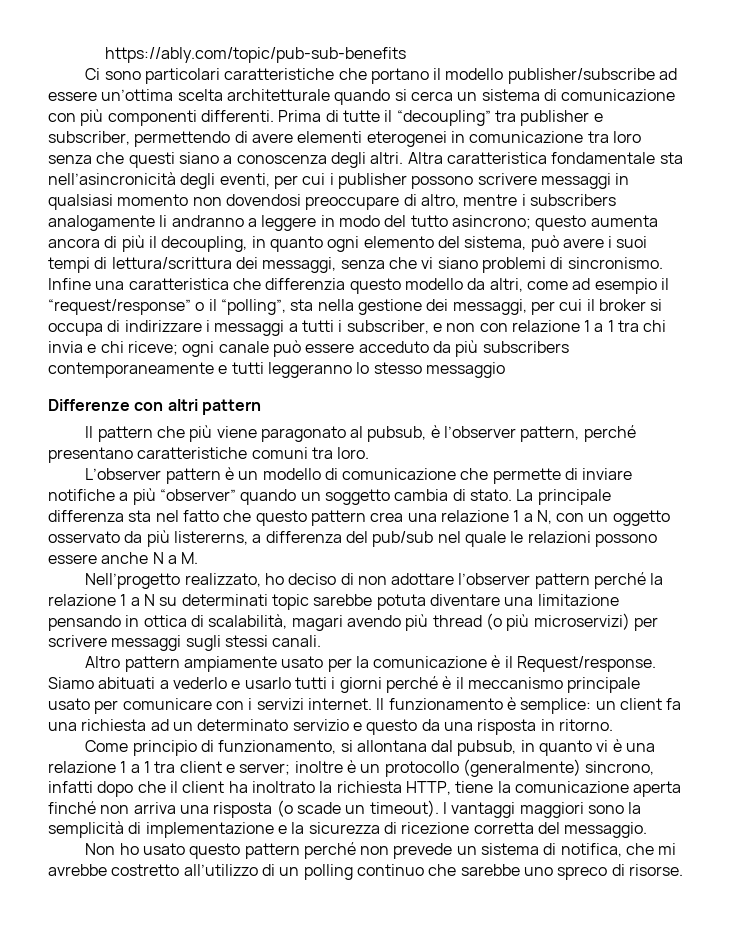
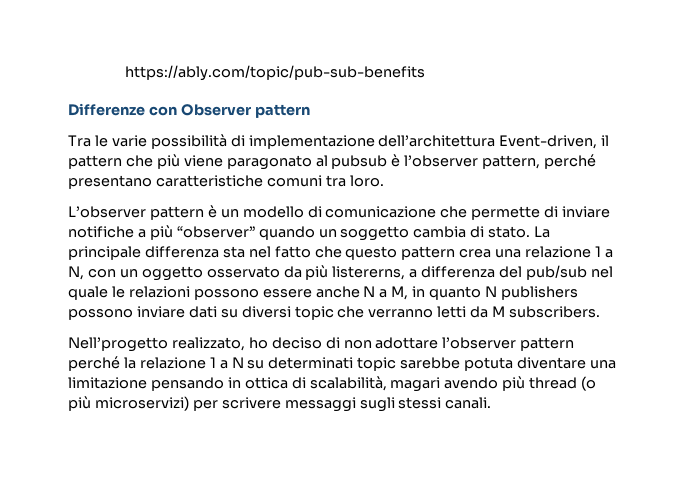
[85,68,678,84] [48,89,676,105] [48,109,603,126] [48,131,641,147] [48,152,683,168] [48,172,630,189] [48,194,616,210] [48,215,658,231] [48,235,648,252] [48,257,663,273] [48,278,669,294] [48,299,663,315] [48,320,667,336] [48,340,569,357] [48,362,505,378] // Ci sono particolari caratteristiche che portano il modello publisher/subscribe ad essere un’ottima scelta architetturale quando si cerca un sistema di comunicazione con più componenti differenti. Prima di tutte il “decoupling” tra publisher e subscriber, permettendo di avere elementi eterogenei in comunicazione tra loro senza che questi siano a conoscenza degli altri. Altra caratteristica fondamentale sta nell’asincronicità degli eventi, per cui i publisher possono scrivere messaggi in qualsiasi momento non dovendosi preoccupare di altro, mentre i subscribers analogamente li andranno a leggere in modo del tutto asincrono; questo aumenta ancora di più il decoupling, in quanto ogni elemento del sistema, può avere i suoi tempi di lettura/scrittura dei messaggi, senza che vi siano problemi di sincronismo. Infine una caratteristica che differenzia questo modello da altri, come ad esempio il “request/response” o il “polling”, sta nella gestione dei messaggi, per cui il broker si occupa di indirizzare i messaggi a tutti i subscriber, e non con relazione 1 a 1 tra chi invia e chi riceve; ogni canale può essere acceduto da più subscribers contemporaneamente e tutti leggeranno lo stesso messaggio -> (425, 73) none
[167,399,198,411] altri -> [180,104,251,116] Observer
[85,426,94,438] Il -> [68,134,610,149] Tra le varie possibilità di implementazione dell’architettura Event-driven, il
[367,426,427,442] pubsub, -> [331,155,388,169] pubsub
[181,552,199,564] M. -> [391,286,578,300] [68,306,601,320] M, in quanto N publishers possono inviare dati su diversi topic che verranno letti da M subscribers.
[85,655,657,672] [48,676,641,693] [48,697,682,714] [48,719,613,735] [85,739,656,756] [48,759,655,777] [48,781,682,797] [48,800,642,818] [48,821,648,838] [85,842,677,859] [48,864,683,880] // Altro pattern ampiamente usato per la comunicazione è il Request/response. Siamo abituati a vederlo e usarlo tutti i giorni perché è il meccanismo principale usato per comunicare con i servizi internet. Il funzionamento è semplice: un client fa una richiesta ad un determinato servizio e questo da una risposta in ritorno. // Come principio di funzionamento, si allontana dal pubsub, in quanto vi è una relazione 1 a 1 tra client e server; inoltre è un protocollo (generalmente) sincrono, infatti dopo che il client ha inoltrato la richiesta HTTP, tiene la comunicazione aperta finché non arriva una risposta (o scade un timeout). I vantaggi maggiori sono la semplicità di implementazione e la sicurezza di ricezione corretta del messaggio. // Non ho usato questo pattern perché non prevede un sistema di notifica, che mi avrebbe costretto all’utilizzo di un polling continuo che sarebbe uno spreco di risorse. -> (492, 403) none

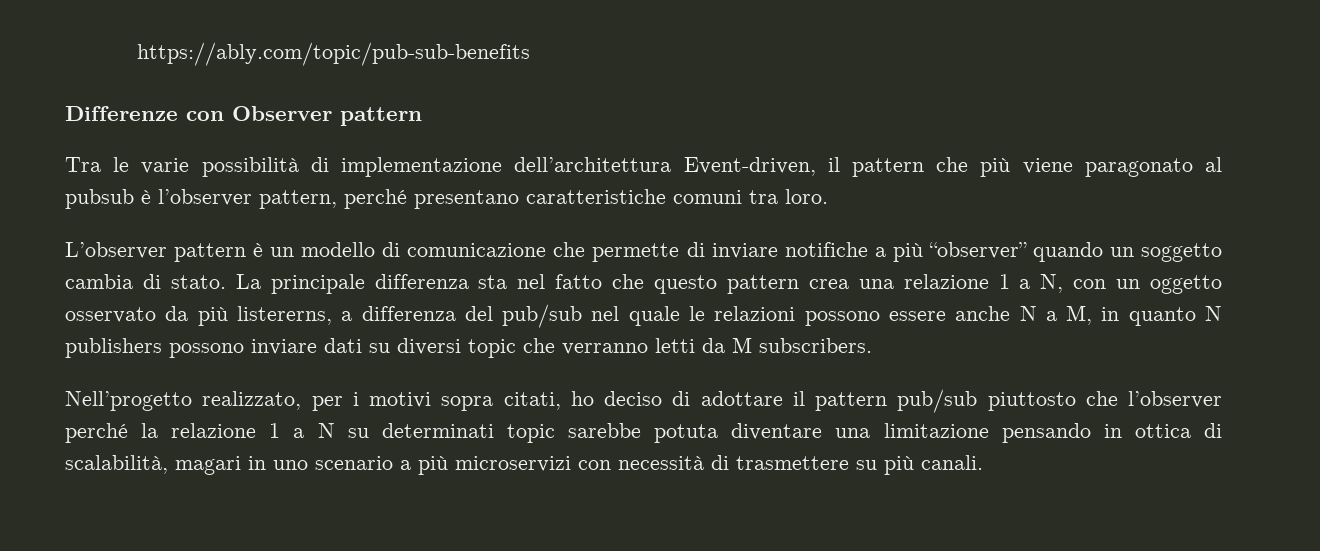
[248,337,575,351] ho deciso di non adottare l’observer pattern -> [311,389,1222,413] per i motivi sopra citati, ho deciso di adottare il pattern pub/sub piuttosto che l’observer
[444,376,597,391] [68,396,442,412] avendo più thread (o più microservizi) per scrivere messaggi sugli stessi -> [248,455,914,475] in uno scenario a più microservizi con necessità di trasmettere su più

